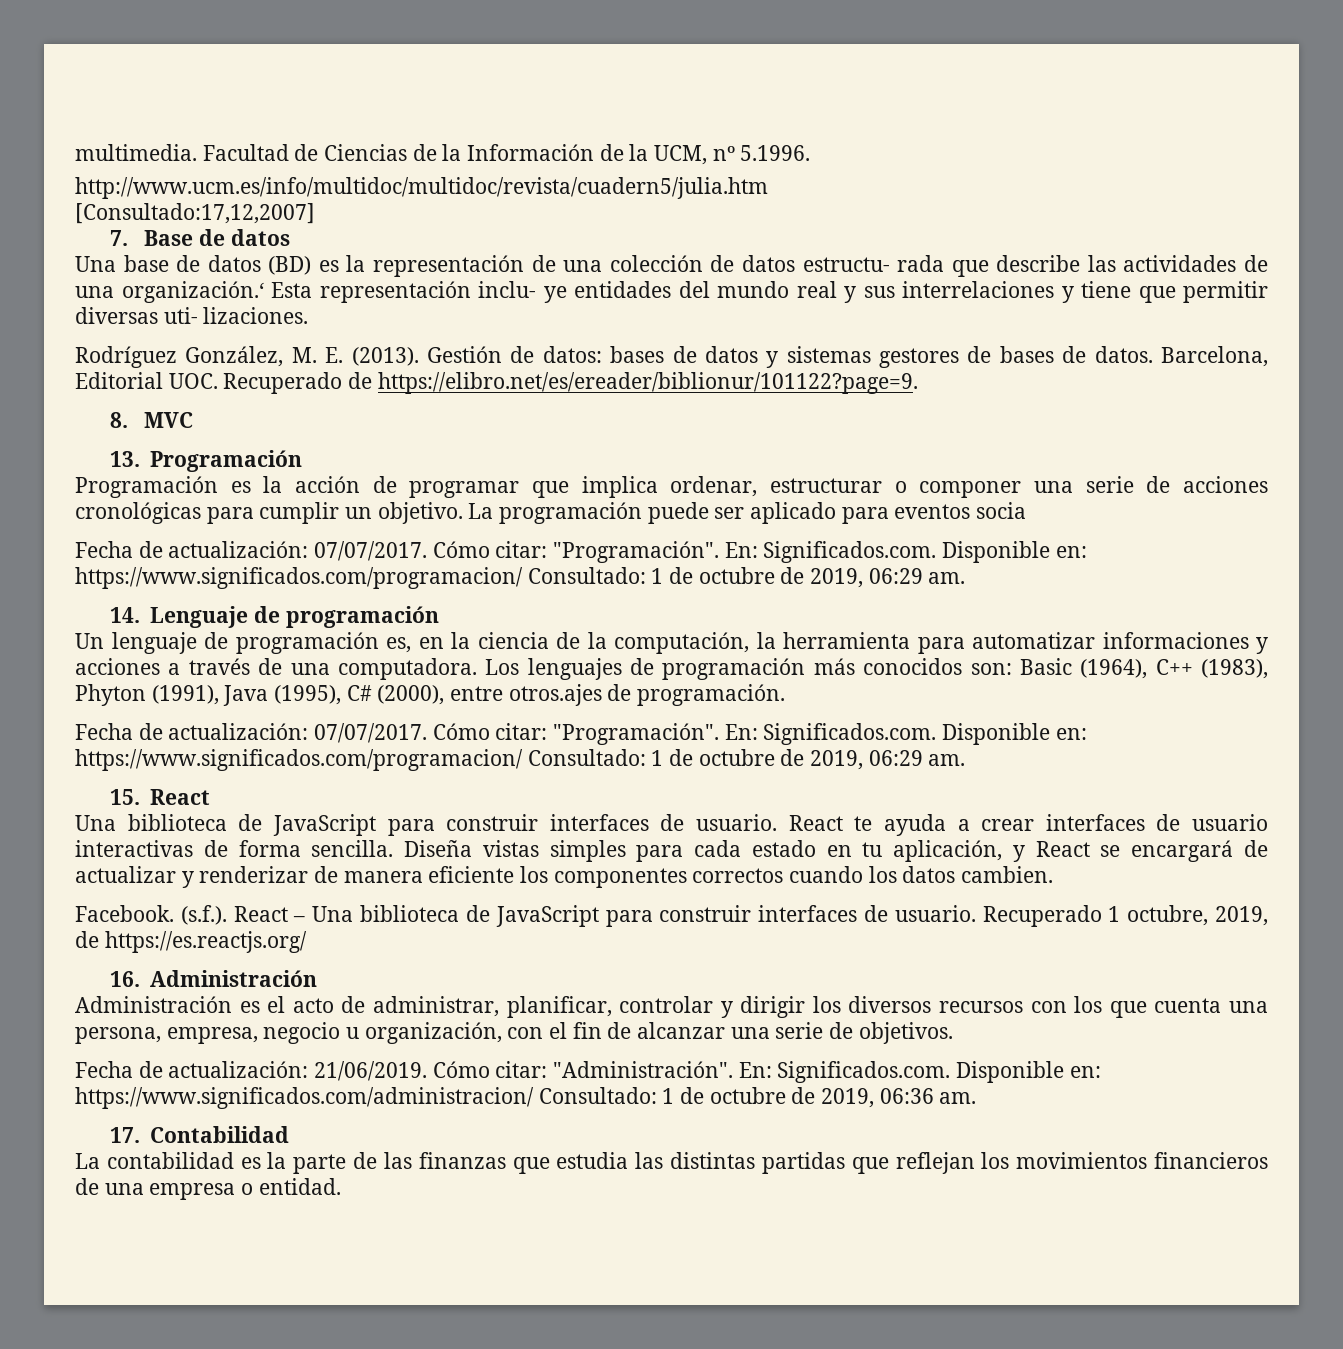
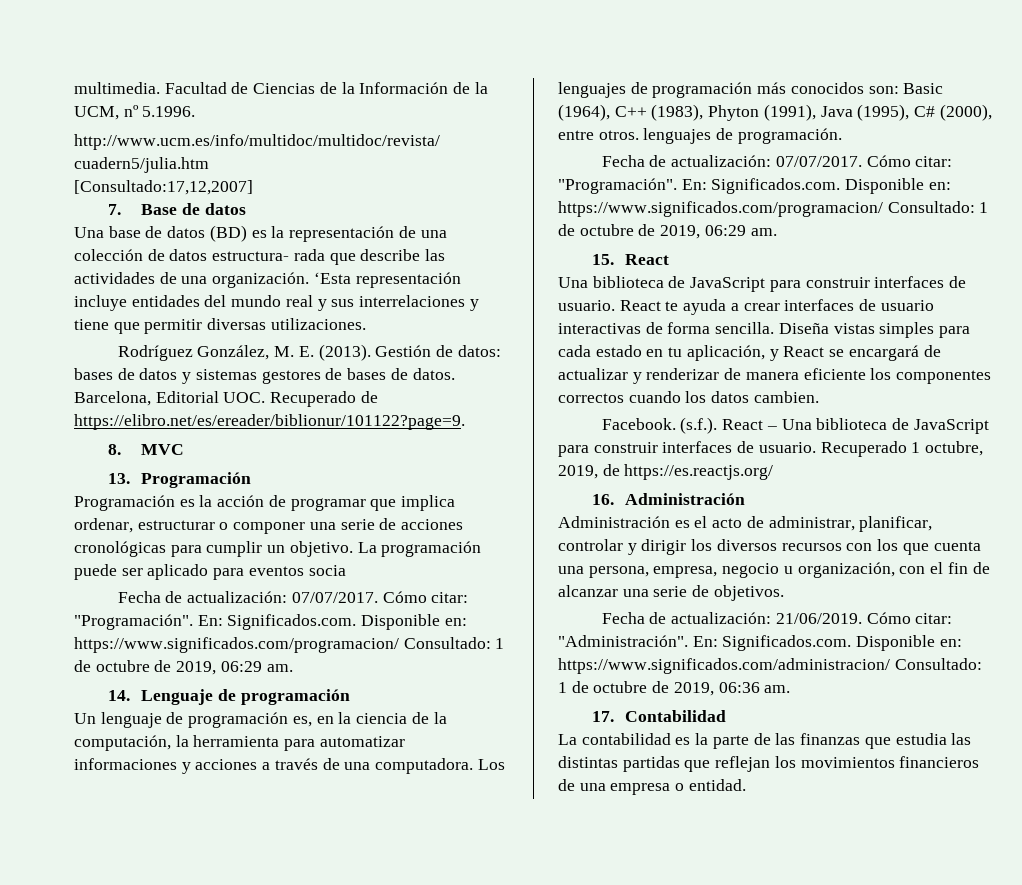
[802,257,890,272] estructu- -> [212,251,290,261] estructura-
[121,281,567,303] organización.‘ Esta representación inclu- ye -> [212,272,461,288] [74,295,127,311] organización. ‘Esta representación incluye
[163,307,309,324] uti- lizaciones. -> [270,318,366,330] utilizaciones.
[508,684,602,706] otros.ajes -> [598,128,712,144] otros. lenguajes

